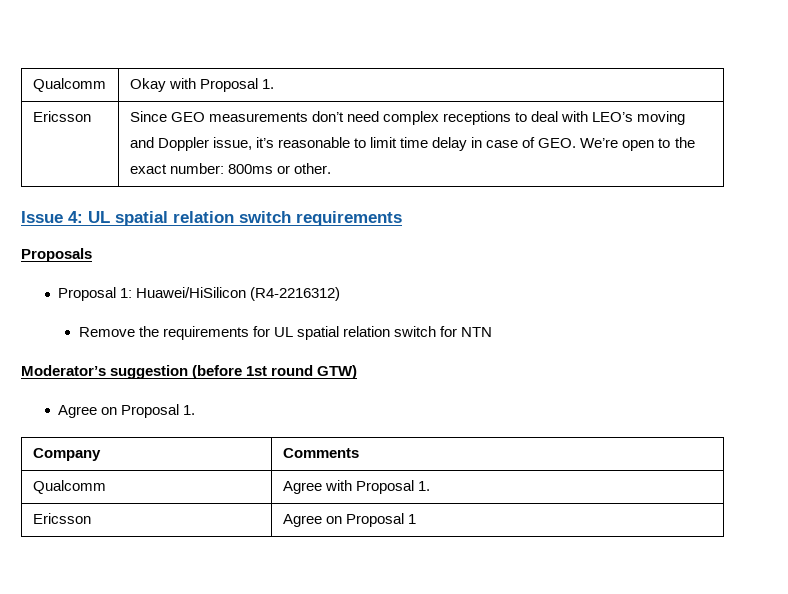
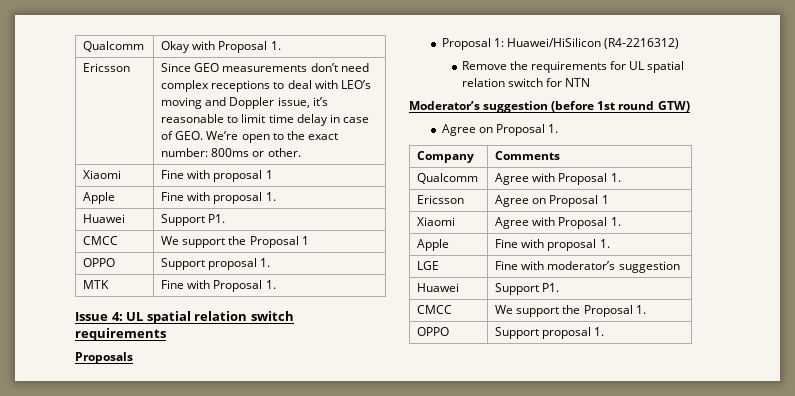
(331, 168) none -> [83,170,122,179] [161,170,273,182] [83,192,116,204] [161,192,276,204] [83,214,126,223] [161,214,226,226] [83,236,119,245] [161,236,309,248] [83,258,116,267] [161,258,271,270] [83,280,110,289] [161,280,276,292] // Xiaomi | Fine with proposal 1 // Apple | Fine with proposal 1. // Huawei | Support P1. // CMCC | We support the Proposal 1 // OPPO | Support proposal 1. // MTK | Fine with Proposal 1.
(416, 519) none -> [417,217,456,226] [495,217,621,229] [417,239,450,251] [495,239,610,251] [417,261,440,270] [495,261,680,273] [417,283,460,292] [495,283,560,295] [417,305,453,314] [495,305,646,317] [417,327,450,336] [495,327,605,339] // Xiaomi | Agree with Proposal 1. // Apple | Fine with proposal 1. // LGE | Fine with moderator’s suggestion // Huawei | Support P1. // CMCC | We support the Proposal 1. // OPPO | Support proposal 1.

